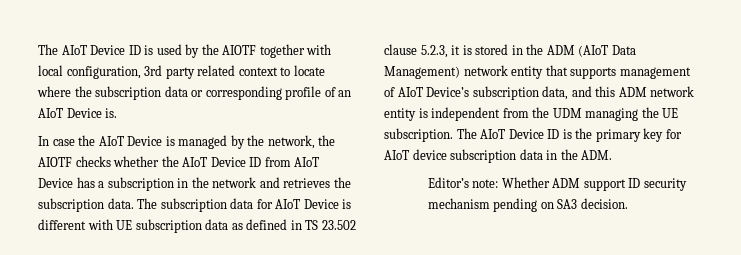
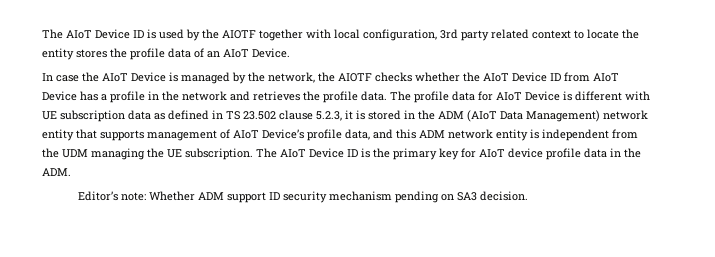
[37,86,322,100] where the subscription data or corresponding profile -> [622,29,639,39] [42,48,191,60] the entity stores the profile data
[66,108,118,118] Device is. -> [252,48,290,58] Device.
[107,177,174,191] subscription -> [110,91,145,103] profile
[38,198,104,212] subscription -> [323,91,358,103] profile
[160,198,227,212] subscription -> [414,91,449,103] profile
[472,86,539,100] subscription -> [307,129,342,141] profile
[450,149,517,163] subscription -> [546,148,581,160] profile

